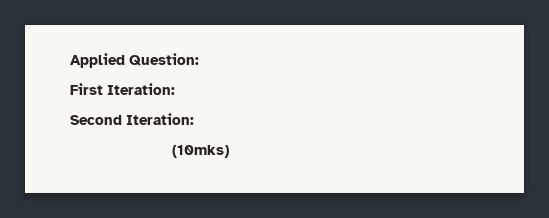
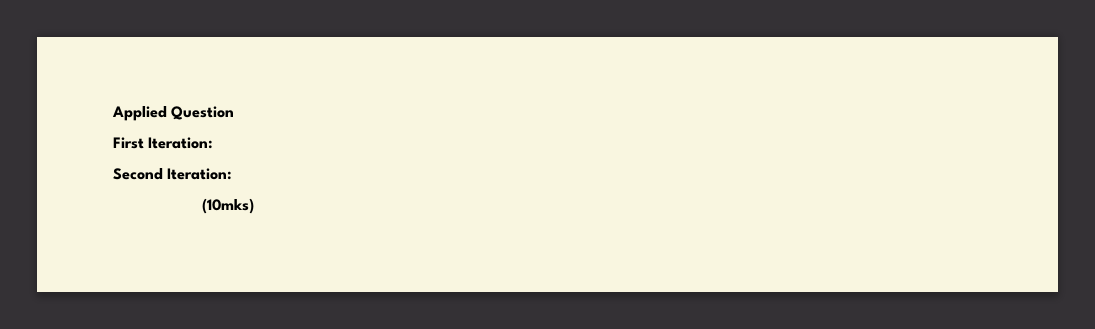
[129,53,199,66] Question: -> [171,106,235,120] Question

